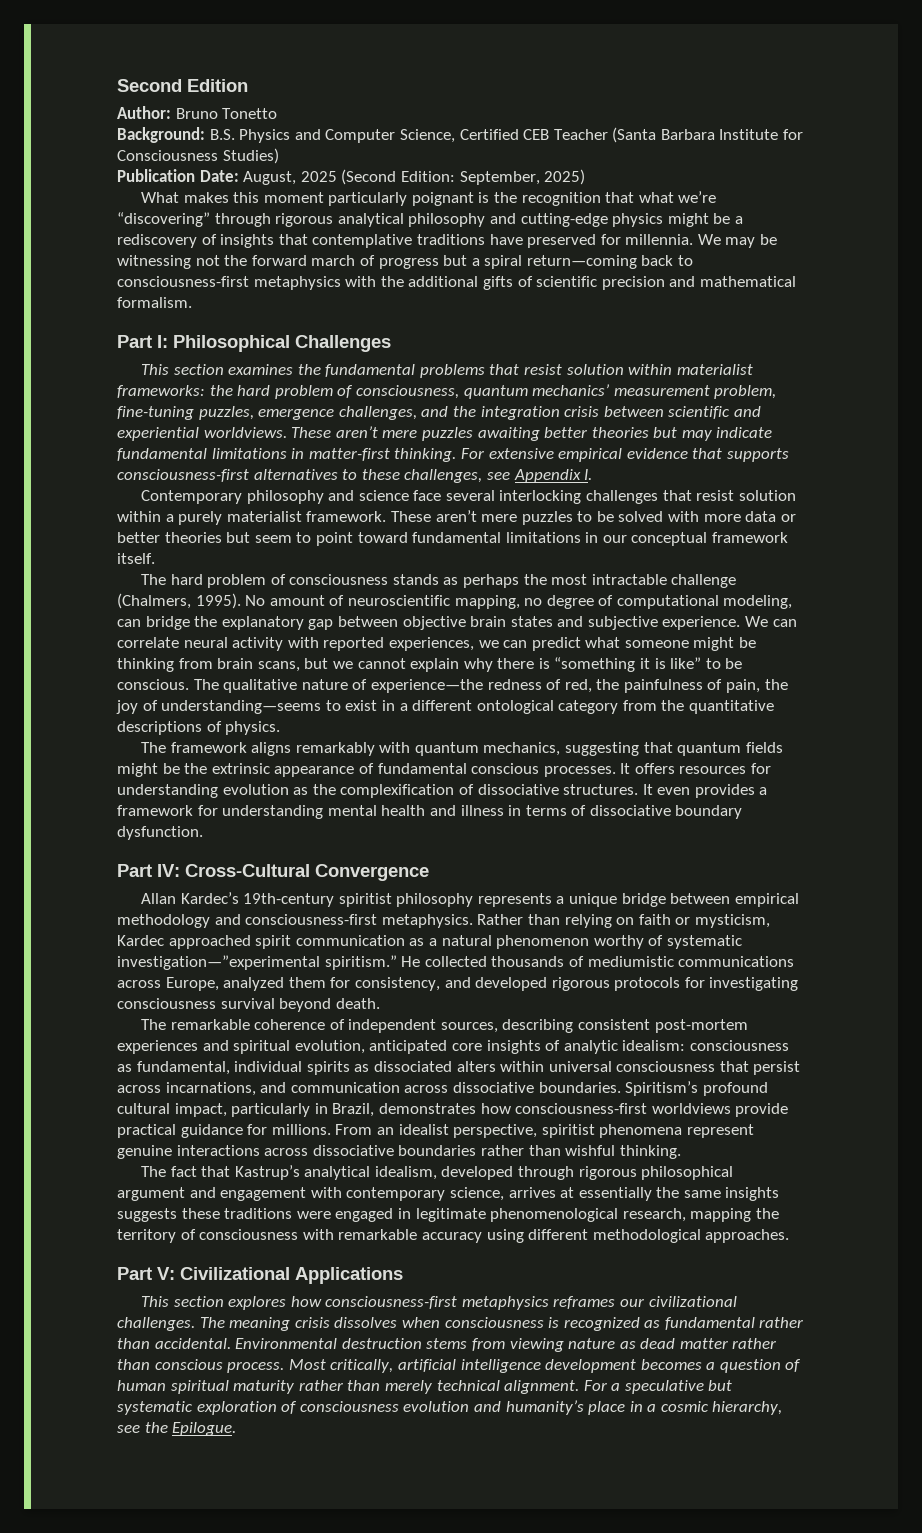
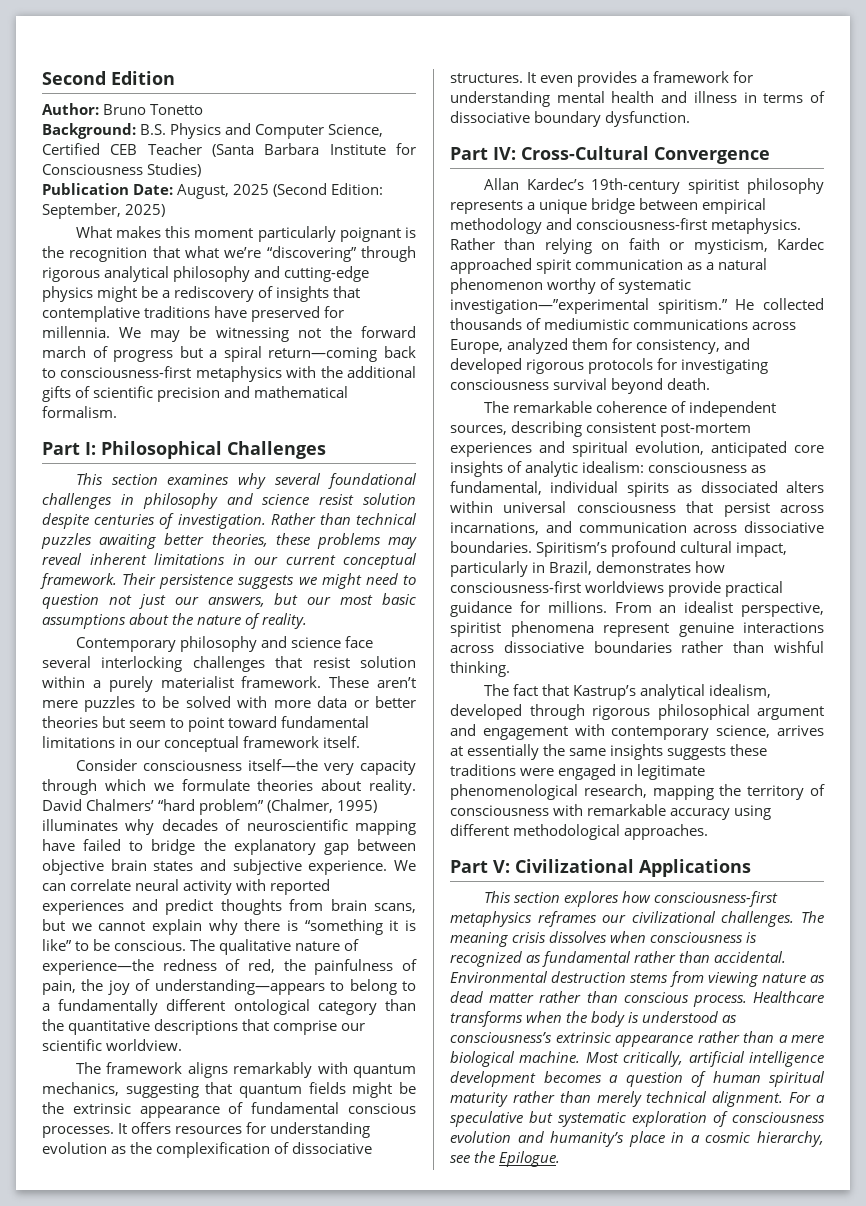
[297,364,753,378] [117,384,777,399] [117,406,761,420] [117,426,773,441] [117,448,789,462] [117,469,593,483] the fundamental problems that resist solution within materialist frameworks: the hard problem of consciousness, quantum mechanics’ measurement problem, fine-tuning puzzles, emergence challenges, and the integration crisis between scientific and experiential worldviews. These aren’t mere puzzles awaiting better theories but may indicate fundamental limitations in matter-first thinking. For extensive empirical evidence that supports consciousness-first alternatives to these challenges, see Appendix I. -> [238,473,418,489] [42,493,416,509] [42,513,417,529] [41,533,418,549] [42,553,417,569] [40,573,417,589] [42,593,416,609] [42,613,308,629] why several foundational challenges in philosophy and science resist solution despite centuries of investigation. Rather than technical puzzles awaiting better theories, these problems may reveal inherent limitations in our current conceptual framework. Their persistence suggests we might need to question not just our answers, but our most basic assumptions about the nature of reality.
[140,574,737,588] [117,593,793,609] [117,619,141,627] The hard problem of consciousness stands as perhaps the most intractable challenge (Chalmers, 1995). No amount of neuroscientific mapping, no degree of computational modeling, can -> [75,759,417,775] [42,779,416,795] [42,799,378,815] [42,819,416,835] [42,839,144,851] Consider consciousness itself—the very capacity through which we formulate theories about reality. David Chalmers’ “hard problem” (Chalmer, 1995) illuminates why decades of neuroscientific mapping have failed to
[388,637,757,651] [117,658,174,672] experiences, we can predict what someone might be thinking -> [42,899,282,915] experiences and predict thoughts
[161,700,408,714] understanding—seems to exist in a -> [154,979,417,995] [42,999,159,1015] understanding—appears to belong to a fundamentally
[622,700,657,711] from -> [385,999,416,1011] than
[206,721,281,735] of physics. -> [242,1019,366,1035] [42,1039,183,1051] that comprise our scientific worldview.
(285, 1367) none -> [753,991,824,1003] [450,1011,738,1027] [450,1031,824,1047] [450,1051,581,1067] Healthcare transforms when the body is understood as consciousness’s extrinsic appearance rather than a mere biological machine.

